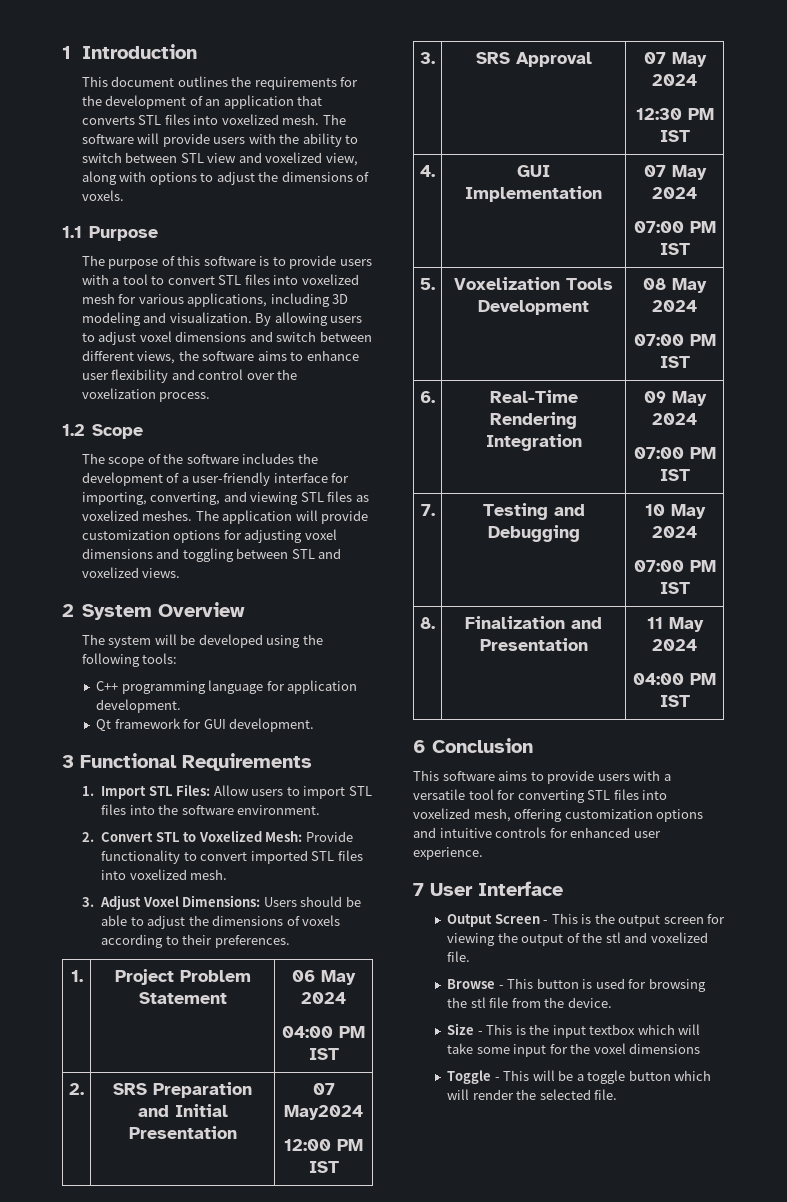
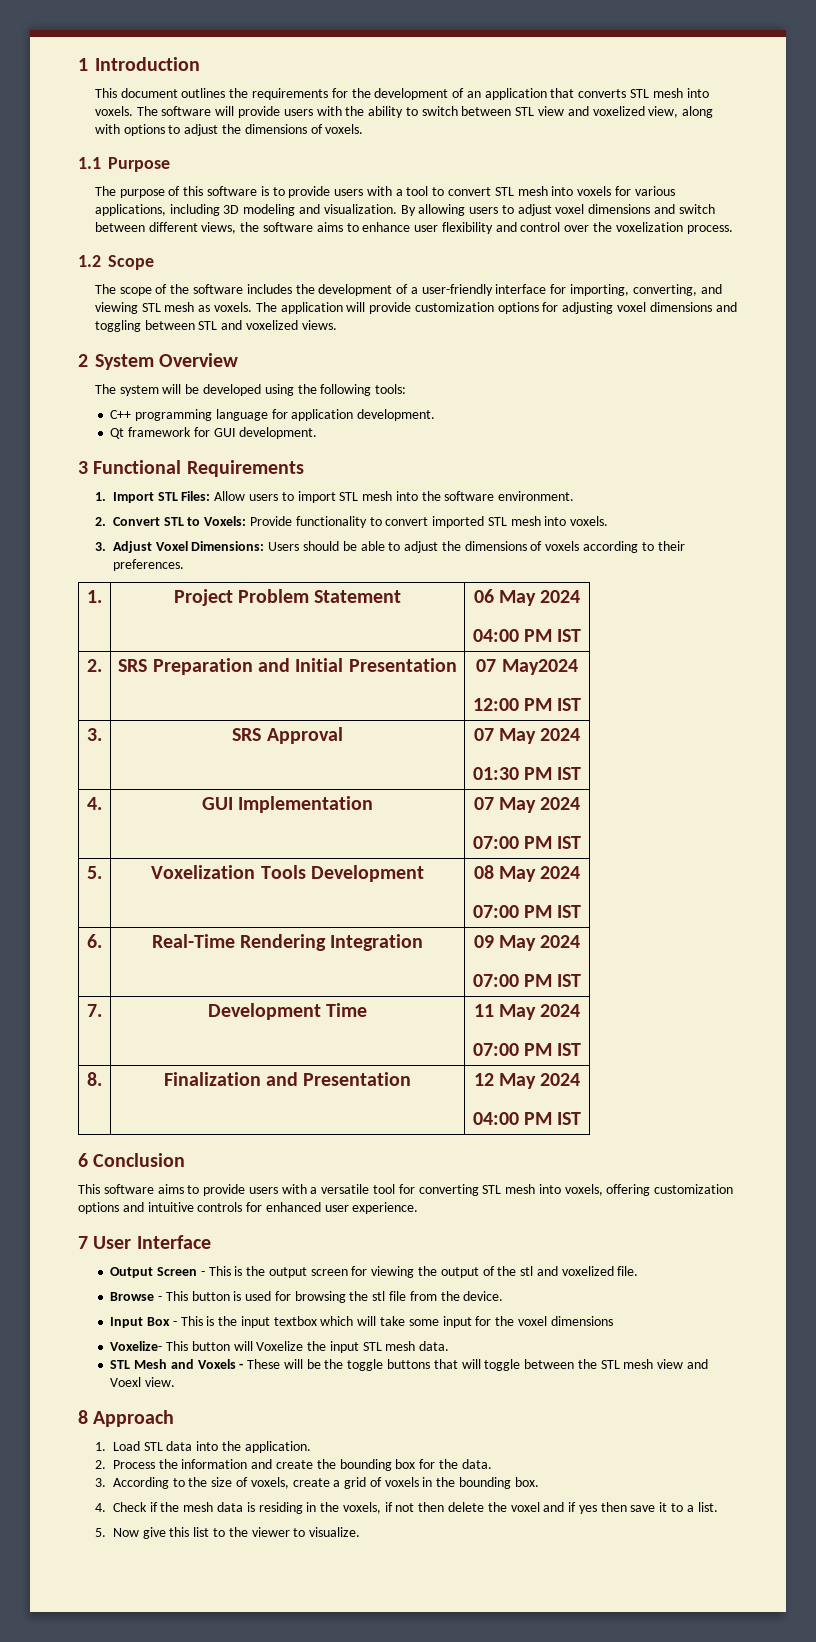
[164,114,320,125] files into voxelized mesh. -> [652,88,709,98] [94,106,133,116] mesh into voxels.
[244,274,359,285] [81,293,115,304] files into voxelized mesh -> [517,186,612,196] mesh into voxels
[327,491,369,502] [81,510,193,521] files as voxelized meshes. -> [164,302,252,312] mesh as voxels.
[101,804,127,815] files -> [362,491,393,501] mesh
[198,830,303,842] Voxelized Mesh: -> [204,516,247,526] Voxels:
[337,850,363,861] [101,869,228,880] files into voxelized mesh. -> [510,516,609,526] mesh into voxels.
[635,108,682,120] 12:30 -> [472,767,519,780] 01:30
[482,503,585,520] [487,525,580,542] [644,504,665,516] Testing and Debugging | 10 -> [207,1003,368,1020] [473,1004,494,1017] Development Time | 11
[646,617,663,629] 11 -> [473,1073,494,1086] 12
[613,789,668,800] [413,808,511,822] files into voxelized mesh, -> [505,1184,603,1196] mesh into voxels,
[447,1023,475,1035] Size -> [110,1317,171,1328] Input Box
[447,1070,712,1084] [447,1089,618,1100] Toggle - This will be a toggle button which will render the selected file. -> [110,1341,450,1353] [110,1359,709,1371] [110,1377,176,1387] [78,1410,175,1427] [94,1441,311,1453] [94,1459,492,1471] [94,1477,539,1489] [94,1502,718,1514] [94,1527,361,1539] Voxelize- This button will Voxelize the input STL mesh data. // STL Mesh and Voxels - These will be the toggle buttons that will toggle between the STL mesh view and Voexl view. // 8 Approach // 1. Load STL data into the application. // 2. Process the information and create the bounding box for the data. // 3. According to the size of voxels, create a grid of voxels in the bounding box. // 4. Check if the mesh data is residing in the voxels, if not then delete the voxel and if yes then save it to a list. // 5. Now give this list to the viewer to visualize.

